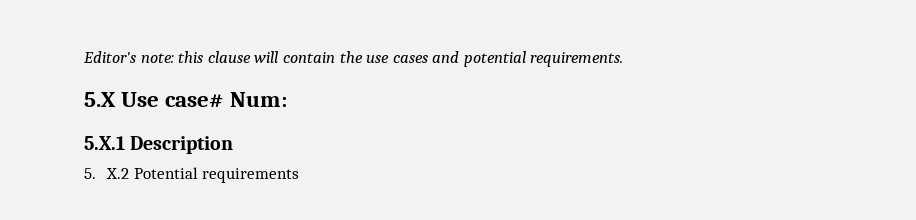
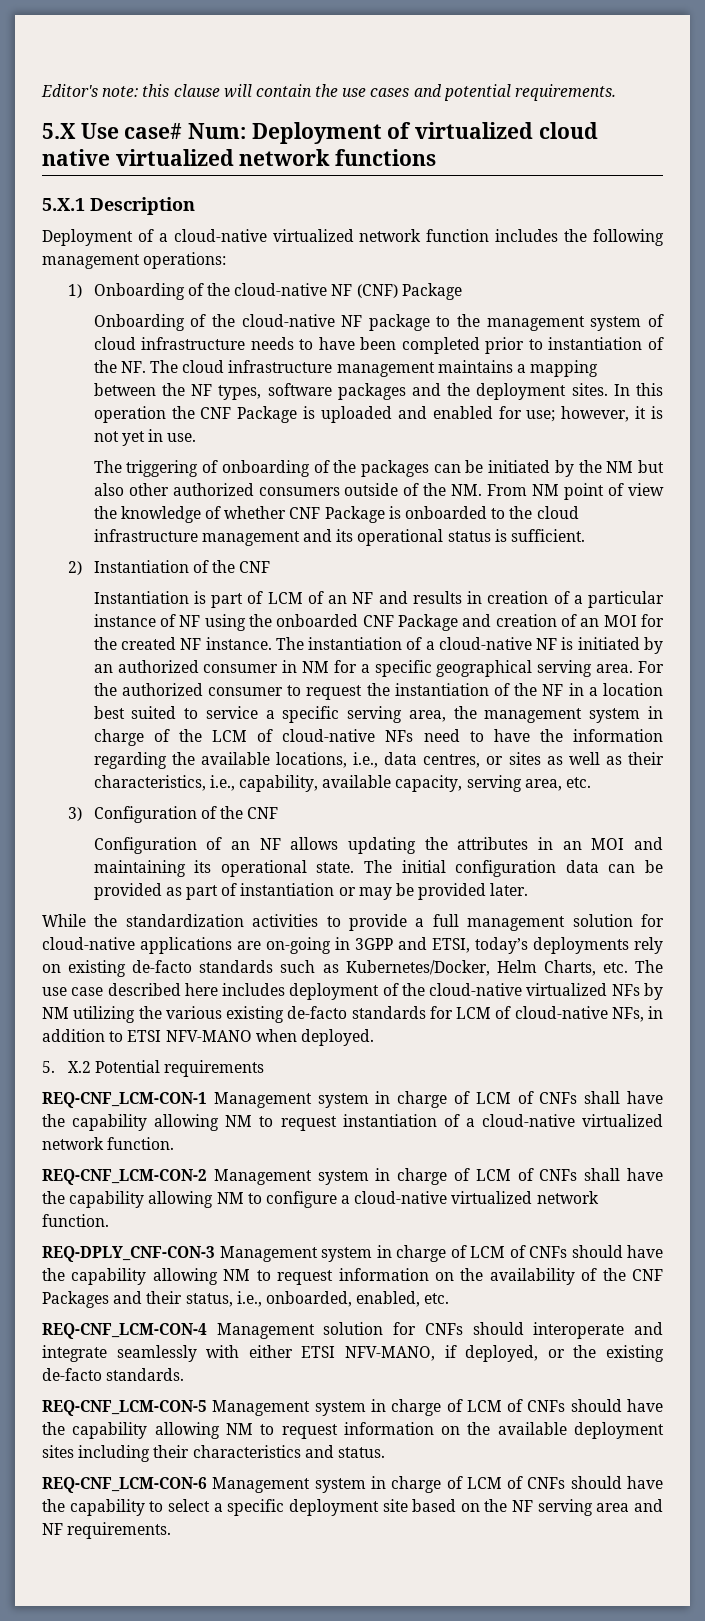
[84,136,234,154] [84,167,300,183] // 5.X.1 Description // 5. X.2 Potential requirements -> [251,122,598,144] [42,149,437,166] [42,197,195,215] [42,229,665,246] [42,252,227,269] [67,283,462,300] [93,314,664,331] [93,337,664,354] [93,360,599,377] [93,383,663,400] [93,406,664,423] [93,429,197,446] [93,460,664,477] [93,483,664,500] [93,506,579,523] [93,529,585,546] [67,560,271,575] [93,591,664,608] [93,614,664,631] [93,637,663,654] [93,660,664,677] [93,683,663,700] [93,706,663,723] [93,729,663,746] [93,752,665,769] [93,775,591,792] [67,806,279,823] [93,837,664,854] [93,860,663,877] [93,883,529,900] [42,914,664,931] [42,937,663,954] [42,960,664,977] [42,983,663,1000] [42,1006,663,1023] [42,1029,374,1046] [42,1060,265,1077] [42,1091,663,1108] [42,1114,664,1131] [42,1137,175,1150] [42,1168,663,1185] [42,1191,599,1208] [42,1214,109,1227] [42,1245,663,1262] [42,1268,663,1285] [42,1291,450,1308] [42,1322,663,1339] [42,1345,665,1362] [42,1368,185,1381] [42,1399,663,1416] [42,1422,664,1439] [42,1445,385,1462] [42,1476,663,1493] [42,1499,663,1516] [42,1522,172,1539] Deployment of virtualized cloud native virtualized network functions // 5.X.1 Description // Deployment of a cloud-native virtualized network function includes the following management operations: // 1) Onboarding of the cloud-native NF (CNF) Package // Onboarding of the cloud-native NF package to the management system of cloud infrastructure needs to have been completed prior to instantiation of the NF. The cloud infrastructure management maintains a mapping between the NF types, software packages and the deployment sites. In this operation the CNF Package is uploaded and enabled for use; however, it is not yet in use. // The triggering of onboarding of the packages can be initiated by the NM but also other authorized consumers outside of the NM. From NM point of view the knowledge of whether CNF Package is onboarded to the cloud infrastructure management and its operational status is sufficient. // 2) Instantiation of the CNF // Instantiation is part of LCM of an NF and results in creation of a particular instance of NF using the onboarded CNF Package and creation of an MOI for the created NF instance. The instantiation of a cloud-native NF is initiated by an authorized consumer in NM for a specific geographical serving area. For the authorized consumer to request the instantiation of the NF in a location best suited to service a specific serving area, the management system in charge of the LCM of cloud-native NFs need to have the information regarding the available locations, i.e., data centres, or sites as well as their characteristics, i.e., capability, available capacity, serving area, etc. // 3) Configuration of the CNF // Configuration of an NF allows updating the attributes in an MOI and maintaining its operational state. The initial configuration data can be provided as part of instantiation or may be provided later. // While the standardization activities to provide a full management solution for cloud-native applications are on-going in 3GPP and ETSI, today’s deployments rely on existing de-facto standards such as Kubernetes/Docker, Helm Charts, etc. The use case described here includes deployment of the cloud-native virtualized NFs by NM utilizing the various existing de-facto standards for LCM of cloud-native NFs, in addition to ETSI NFV-MANO when deployed. // 5. X.2 Potential requirements // REQ-CNF_LCM-CON-1 Management system in charge of LCM of CNFs shall have the capability allowing NM to request instantiation of a cloud-native virtualized network function. // REQ-CNF_LCM-CON-2 Management system in charge of LCM of CNFs shall have the capability allowing NM to configure a cloud-native virtualized network function. // REQ-DPLY_CNF-CON-3 Management system in charge of LCM of CNFs should have the capability allowing NM to request information on the availability of the CNF Packages and their status, i.e., onboarded, enabled, etc. // REQ-CNF_LCM-CON-4 Management solution for CNFs should interoperate and integrate seamlessly with either ETSI NFV-MANO, if deployed, or the existing de-facto standards. // REQ-CNF_LCM-CON-5 Management system in charge of LCM of CNFs should have the capability allowing NM to request information on the available deployment sites including their characteristics and status. // REQ-CNF_LCM-CON-6 Management system in charge of LCM of CNFs should have the capability to select a specific deployment site based on the NF serving area and NF requirements.

